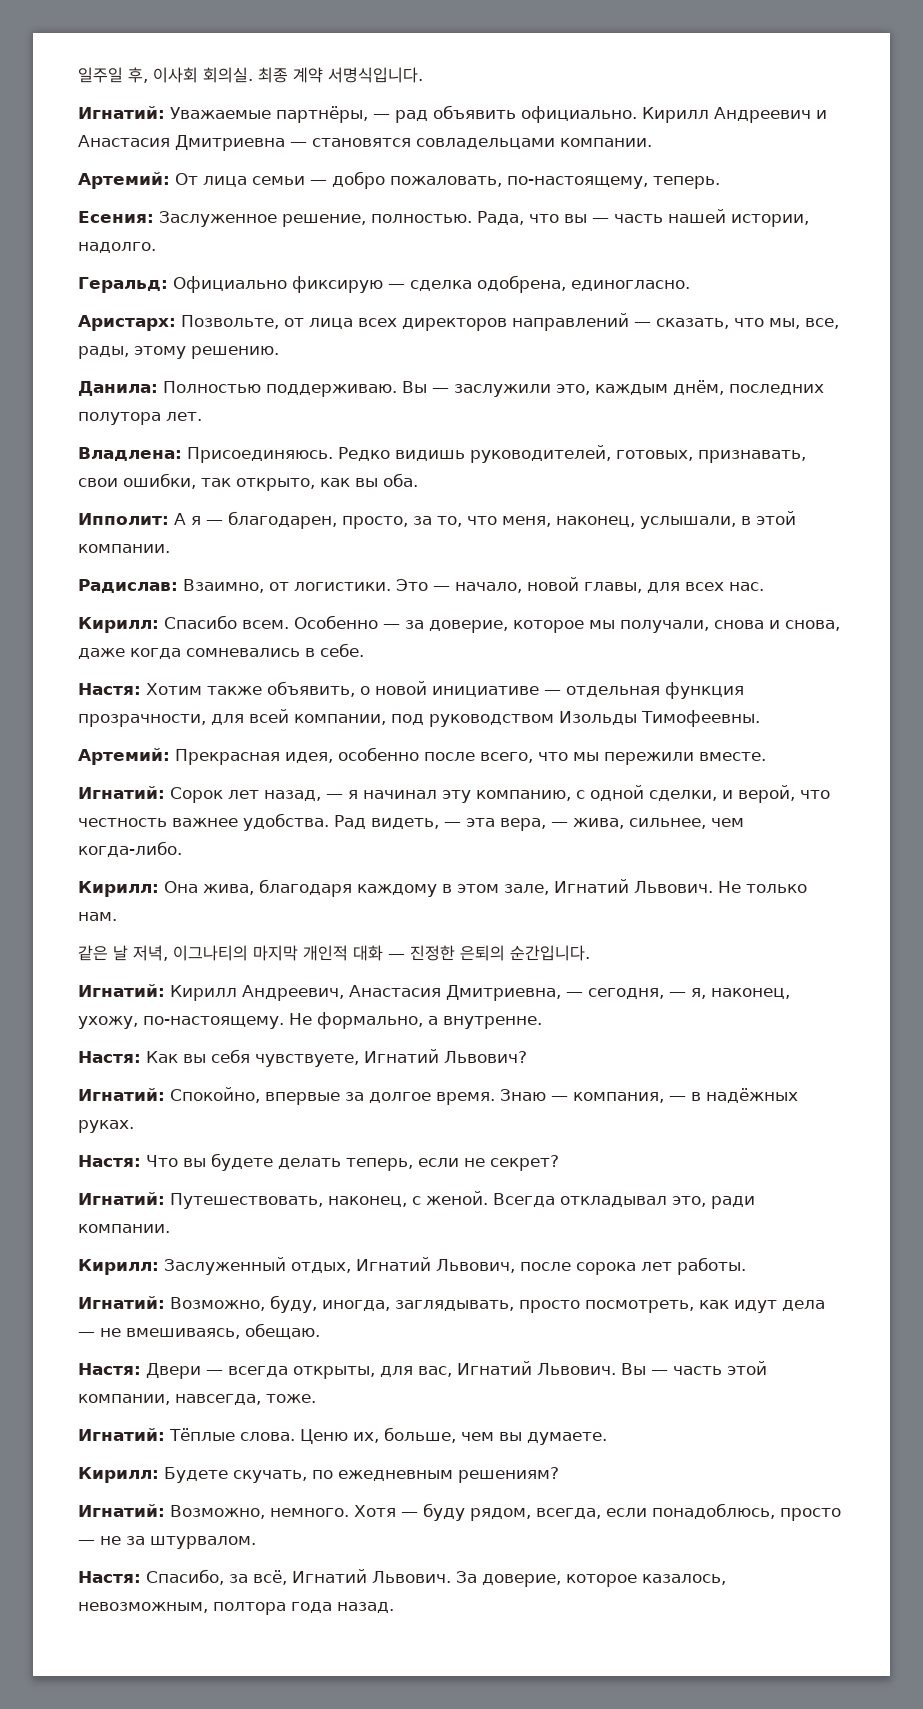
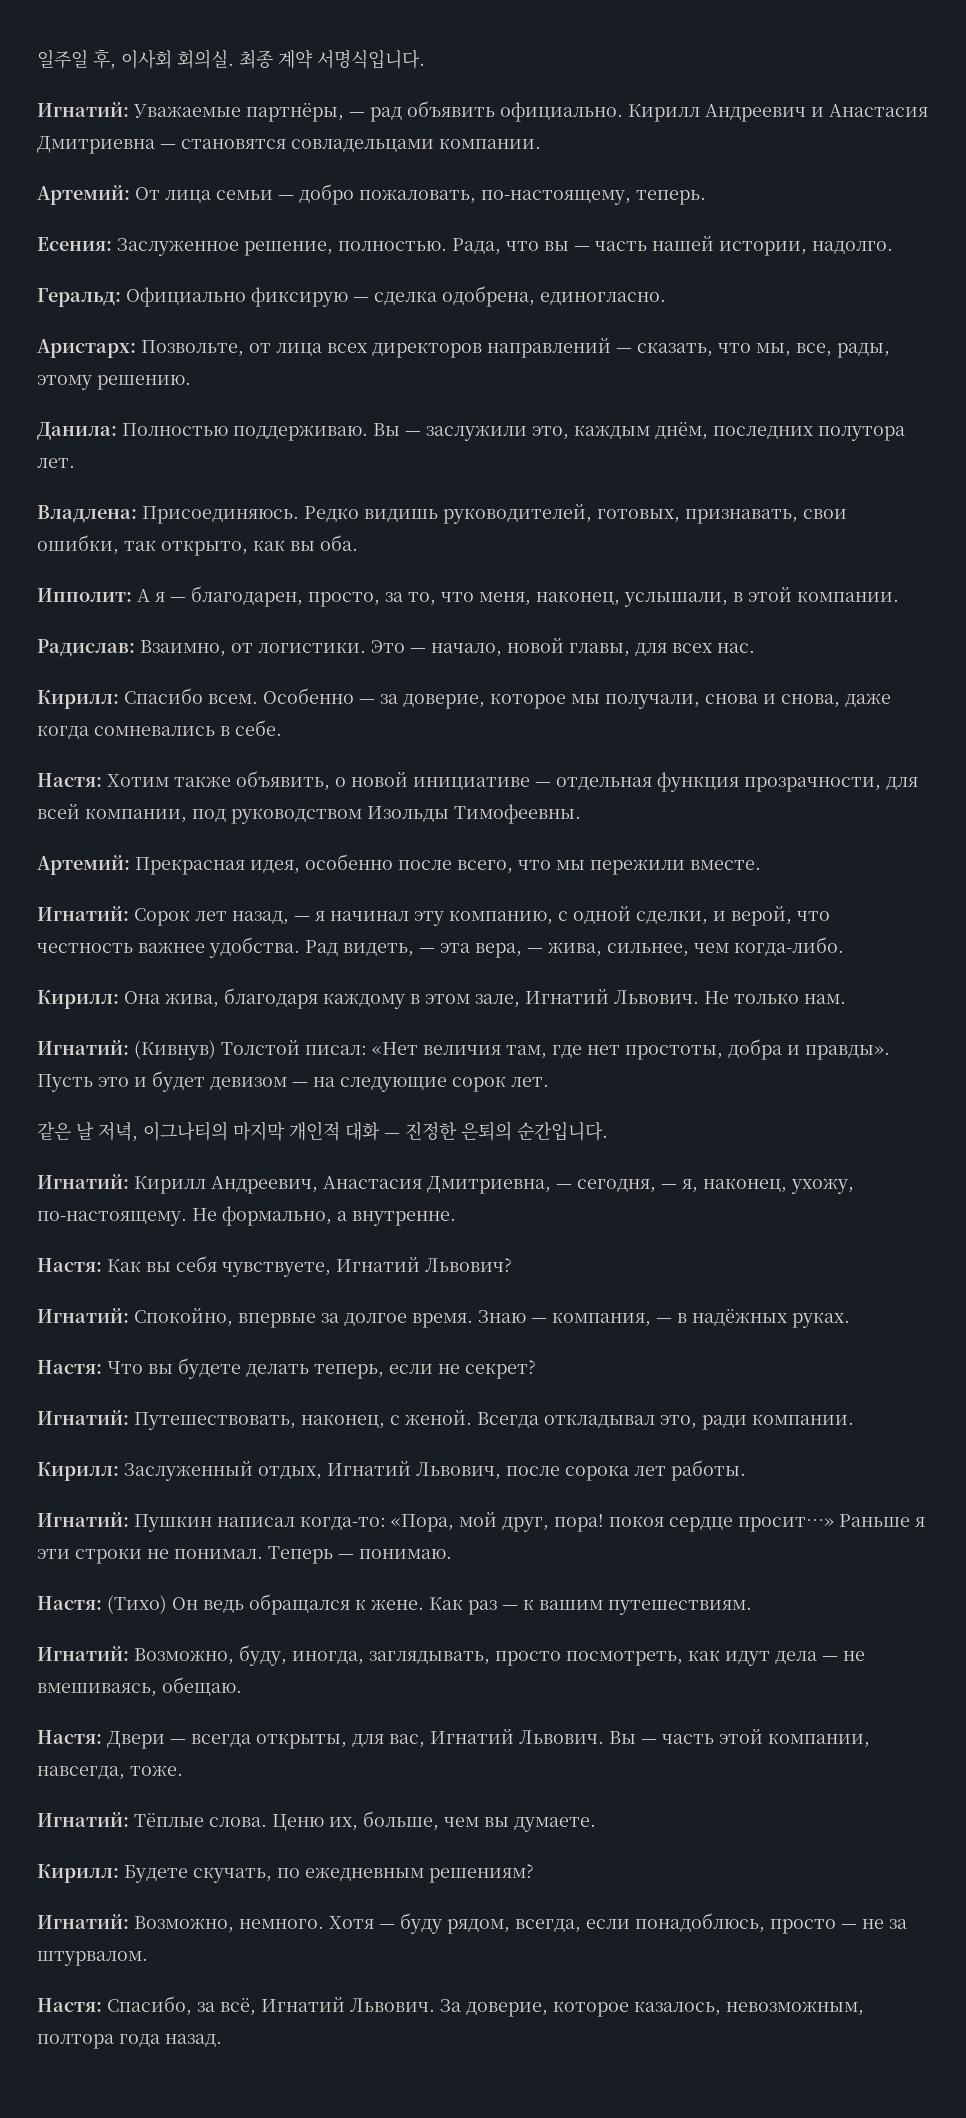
(117, 916) none -> [37,1039,890,1060] [37,1071,549,1092] // Игнатий: (Кивнув) Толстой писал: «Нет величия там, где нет простоты, добра и правды». Пусть это и будет девизом — на следующие сорок лет.
(746, 1266) none -> [37,1512,925,1532] [37,1546,452,1564] [37,1594,752,1615] // Игнатий: Пушкин написал когда-то: «Пора, мой друг, пора! покоя сердце просит…» Раньше я эти строки не понимал. Теперь — понимаю. // Настя: (Тихо) Он ведь обращался к жене. Как раз — к вашим путешествиям.

